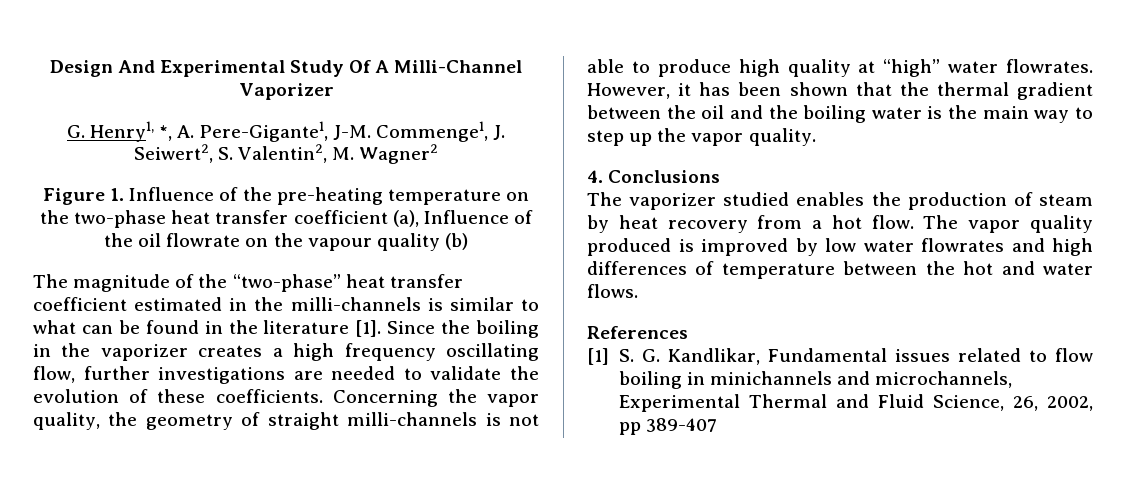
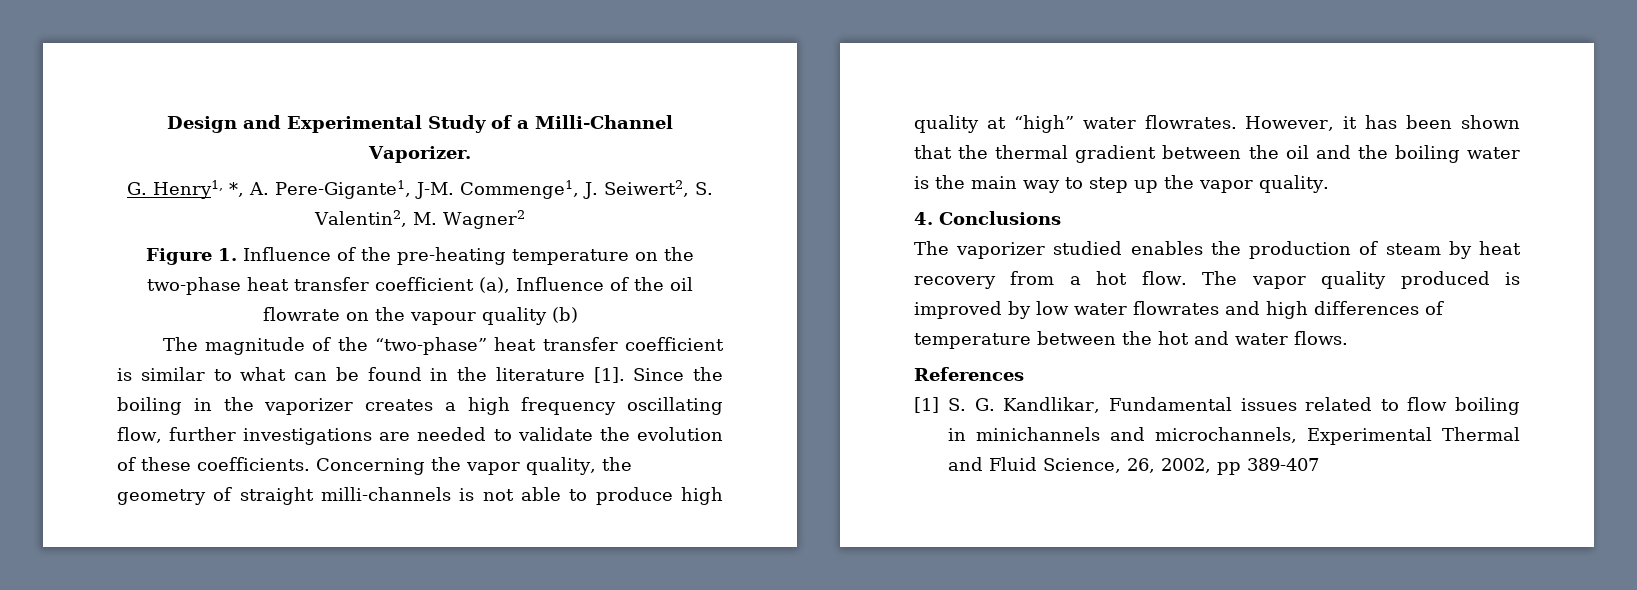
[117,60,155,73] And -> [243,115,281,129] and
[349,60,523,73] [238,83,334,100] Of A Milli-Channel Vaporizer -> [491,115,673,129] [367,146,472,163] of a Milli-Channel Vaporizer.
[134,297,421,311] estimated in the milli-channels -> (725, 344) none

